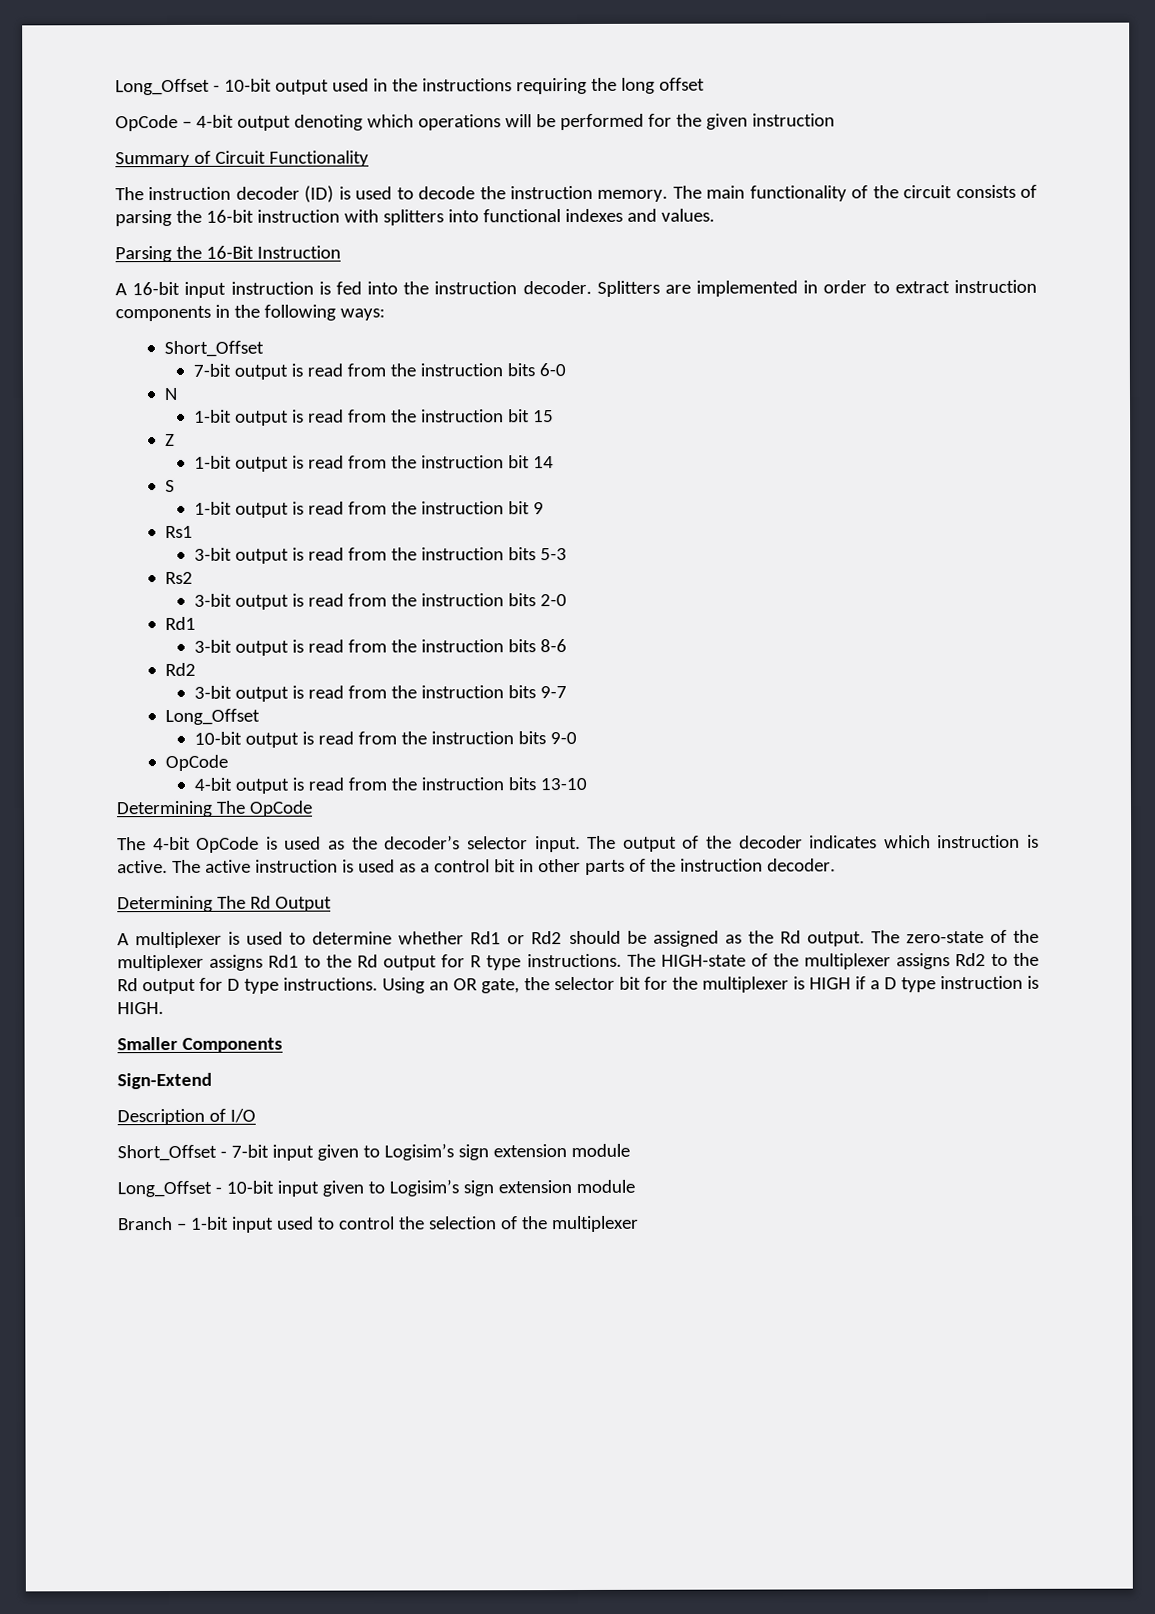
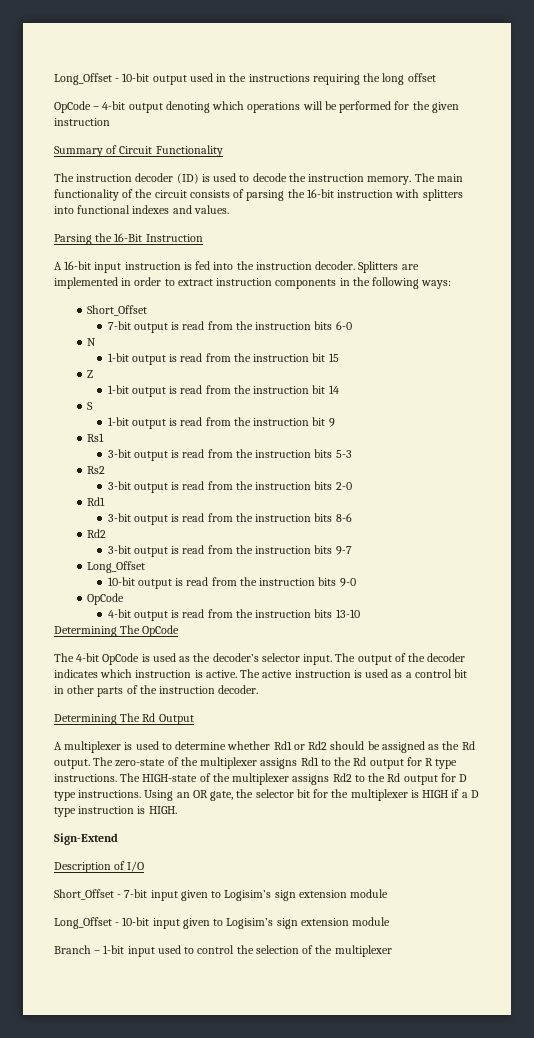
[117,1036,283,1053] // Smaller Components -> (177, 810) none

